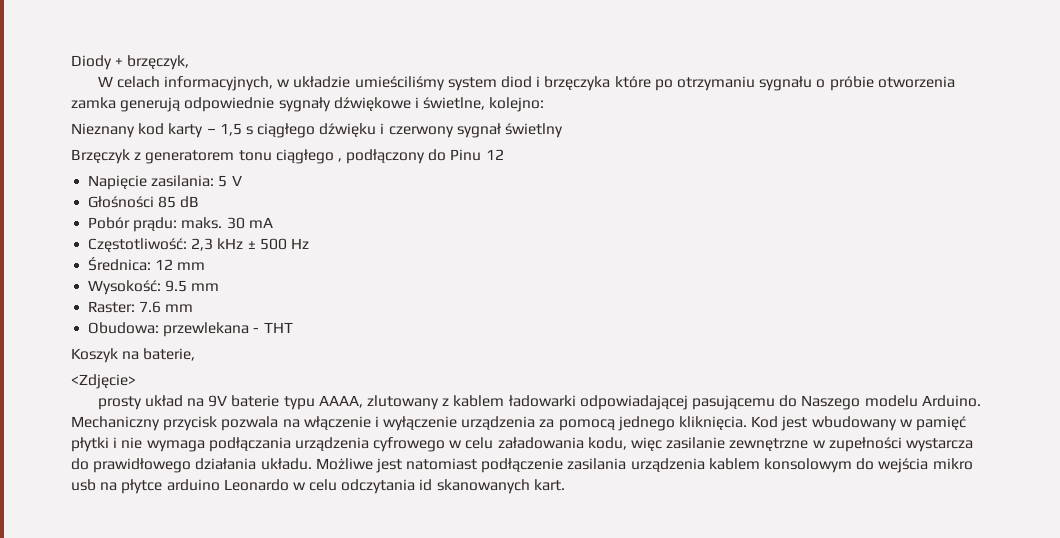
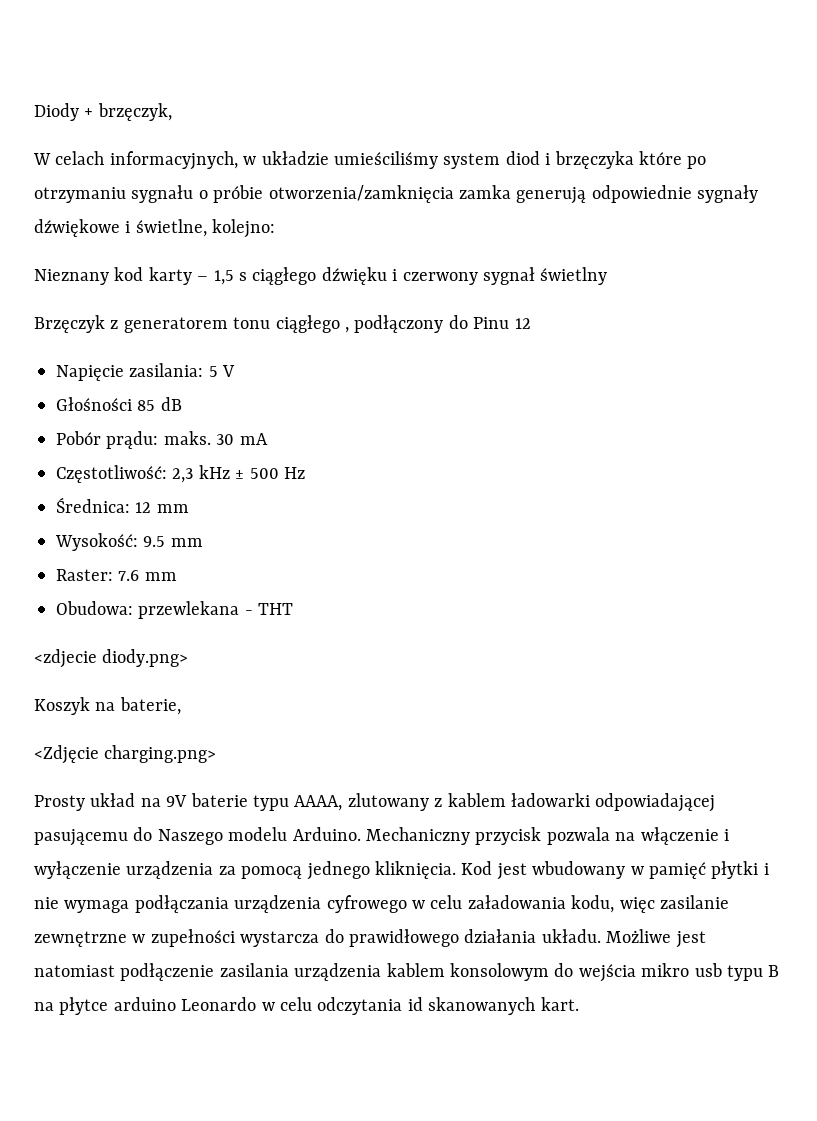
[877,76,955,88] otworzenia -> [268,185,454,203] otworzenia/zamknięcia
(293, 327) none -> [34,649,189,668] // <zdjecie diody.png>
[71,374,136,389] [97,396,142,410] <Zdjęcie> // prosty -> [34,745,217,764] [34,795,85,811] <Zdjęcie charging.png> // Prosty
(96, 485) none -> [726,965,780,981] typu B

